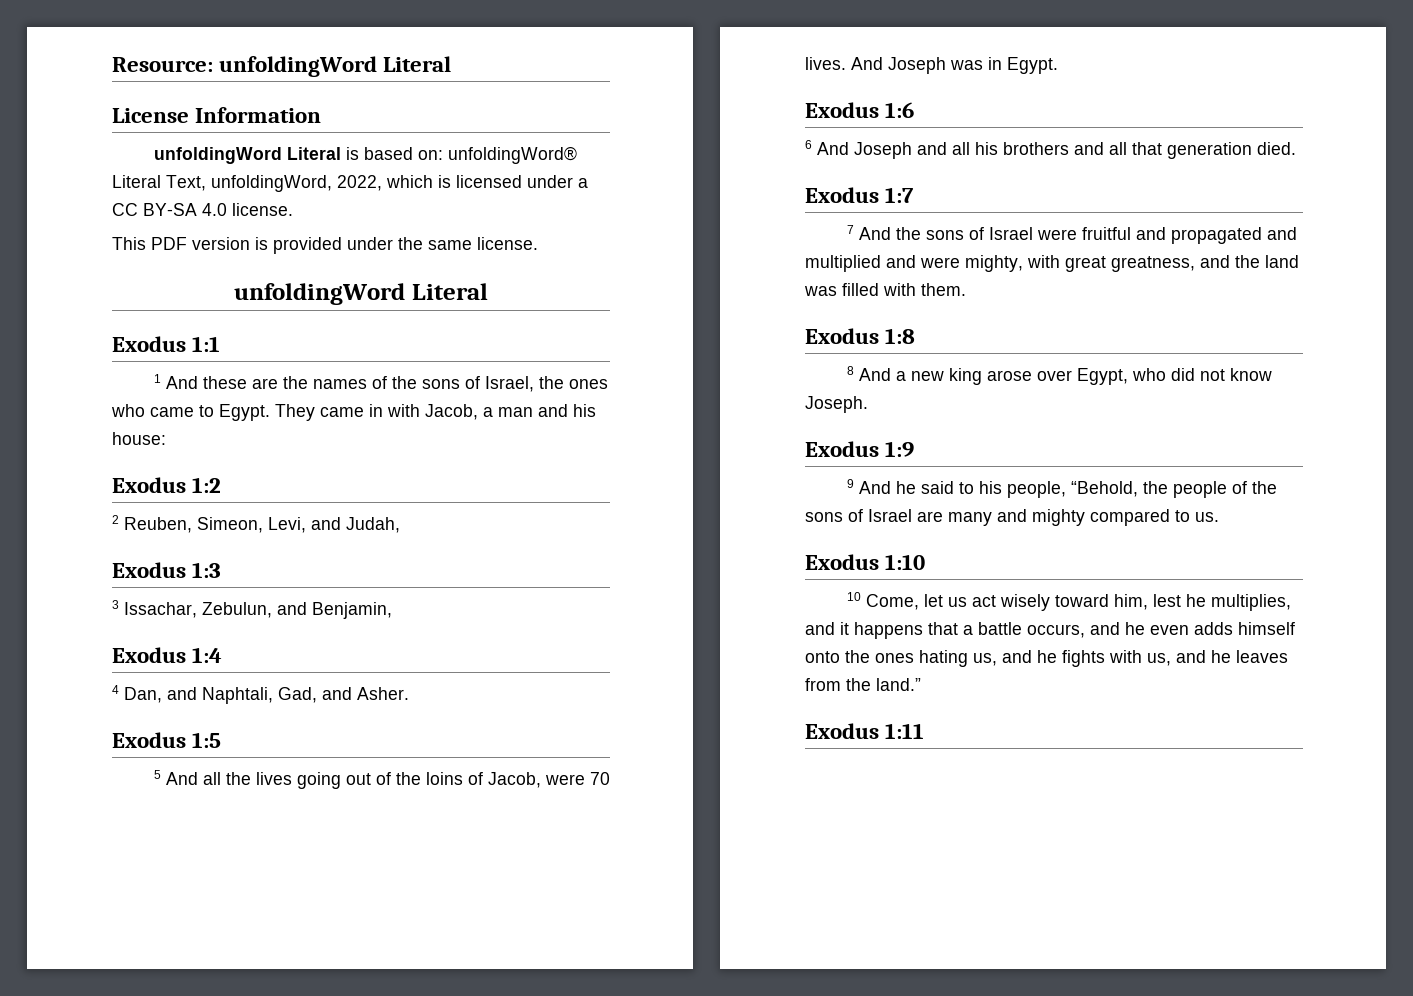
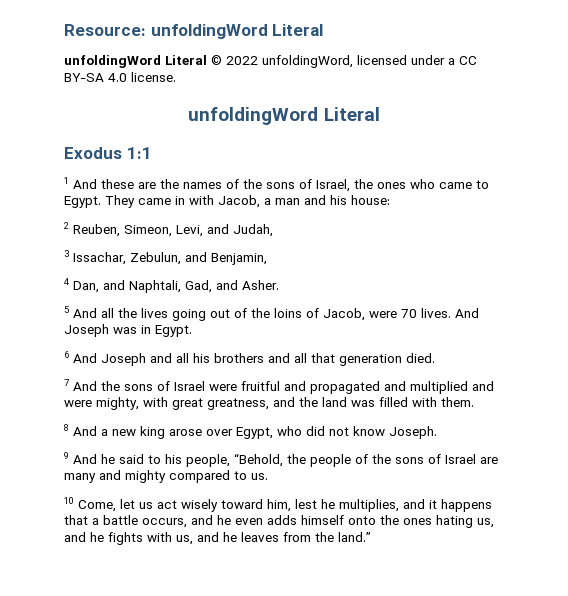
[112,107,322,123] [153,146,577,164] [112,175,451,192] // License Information // unfoldingWord Literal is based on: unfoldingWord® Literal Text, unfoldingWord, 2022, which is -> [64,55,353,68] // unfoldingWord Literal © 2022 unfoldingWord,
[112,237,538,254] // This PDF version is provided under the same license. -> (176, 77) none
[112,477,222,493] // Exodus 1:2 -> (390, 200) none
[112,562,222,578] // Exodus 1:3 -> (273, 230) none
[112,647,223,663] // Exodus 1:4 -> (267, 259) none
[112,732,222,748] // Exodus 1:5 -> (279, 285) none
[805,102,915,118] // Exodus 1:6 -> (192, 331) none
[805,187,915,203] // Exodus 1:7 -> (435, 358) none
[805,328,916,344] // Exodus 1:8 -> (474, 402) none
[805,441,915,457] // Exodus 1:9 -> (437, 432) none
[805,554,926,570] // Exodus 1:10 -> (268, 476) none
[805,723,925,739] // Exodus 1:11 -> (371, 537) none

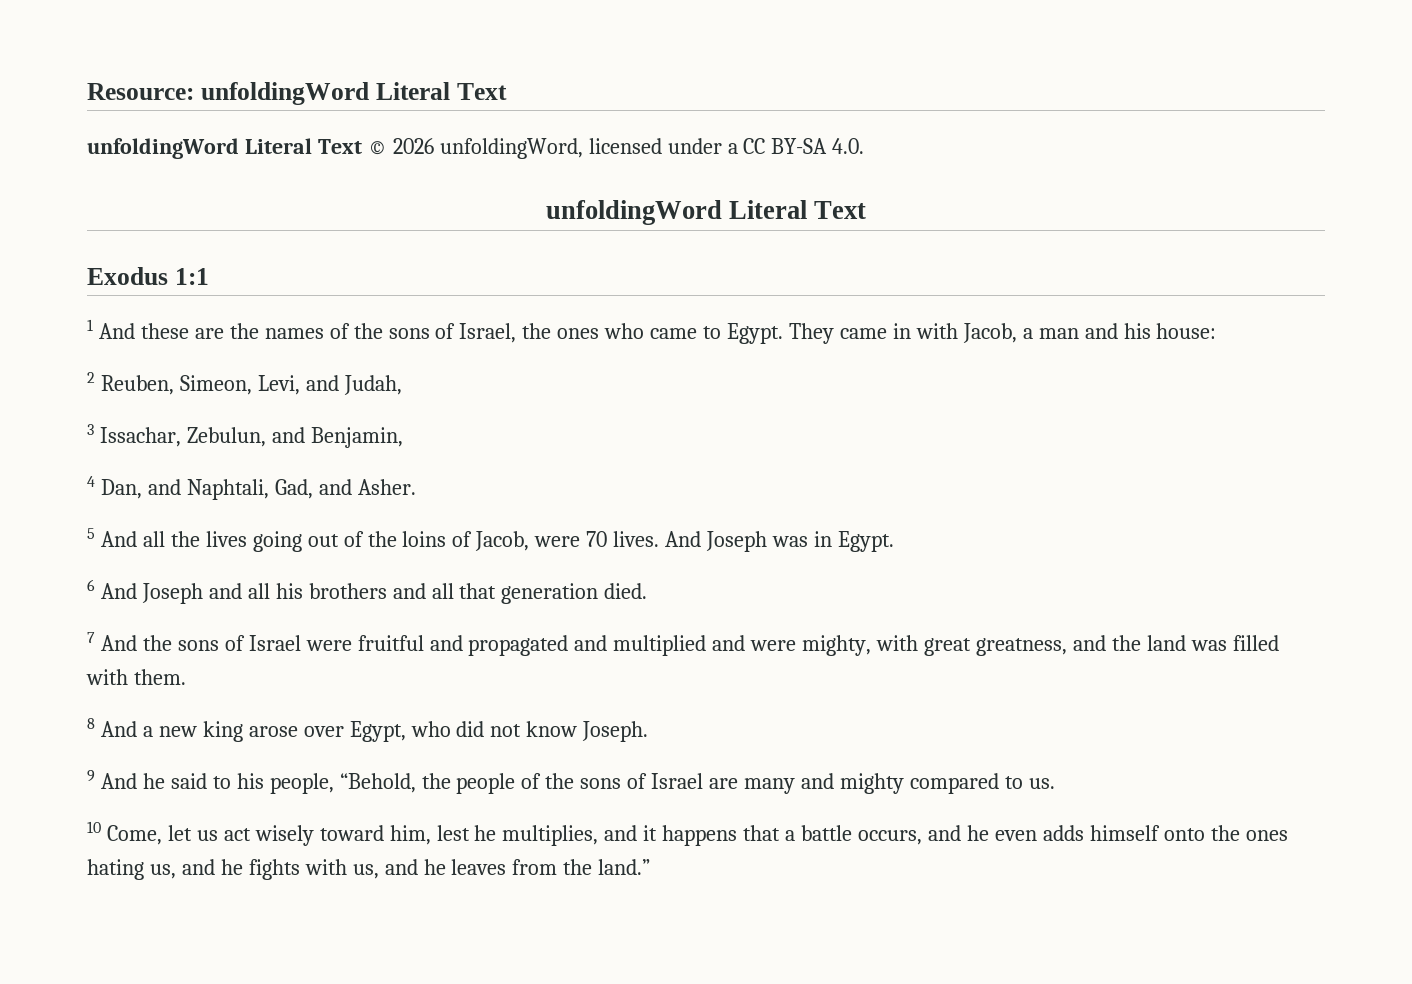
[64,55,258,68] // unfoldingWord Literal © 2022 -> [456,83,507,100] [87,138,434,159] Text // unfoldingWord Literal Text © 2026
[108,72,176,82] [188,107,380,125] 4.0 license. // unfoldingWord Literal -> [832,138,865,154] [545,200,867,225] 4.0. // unfoldingWord Literal Text

